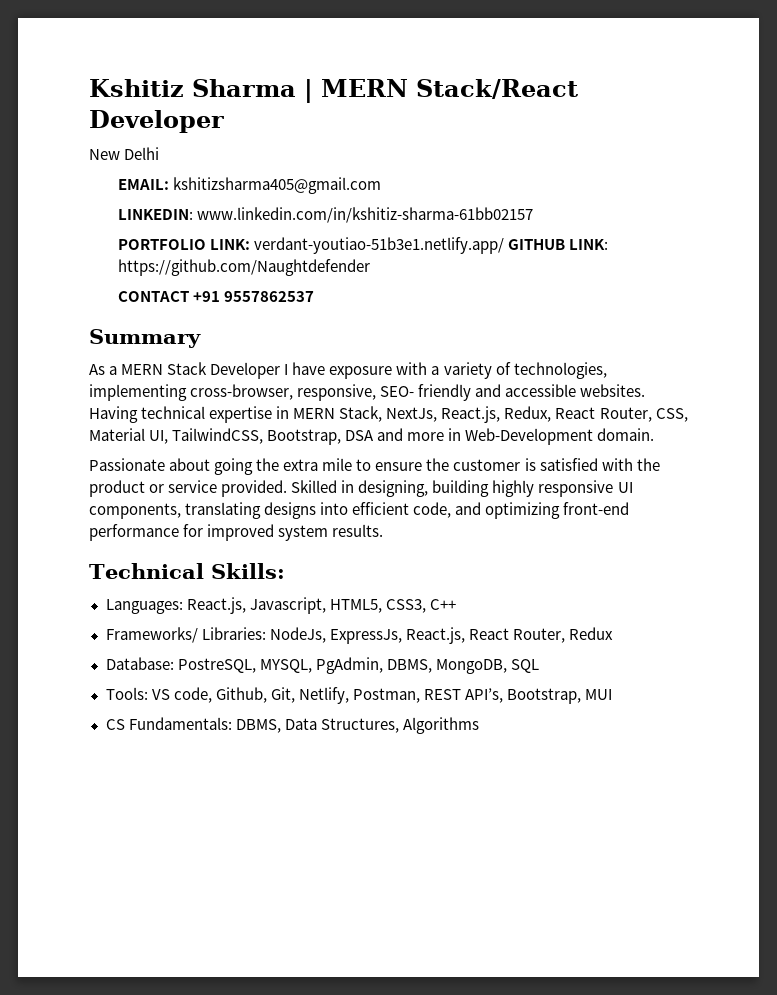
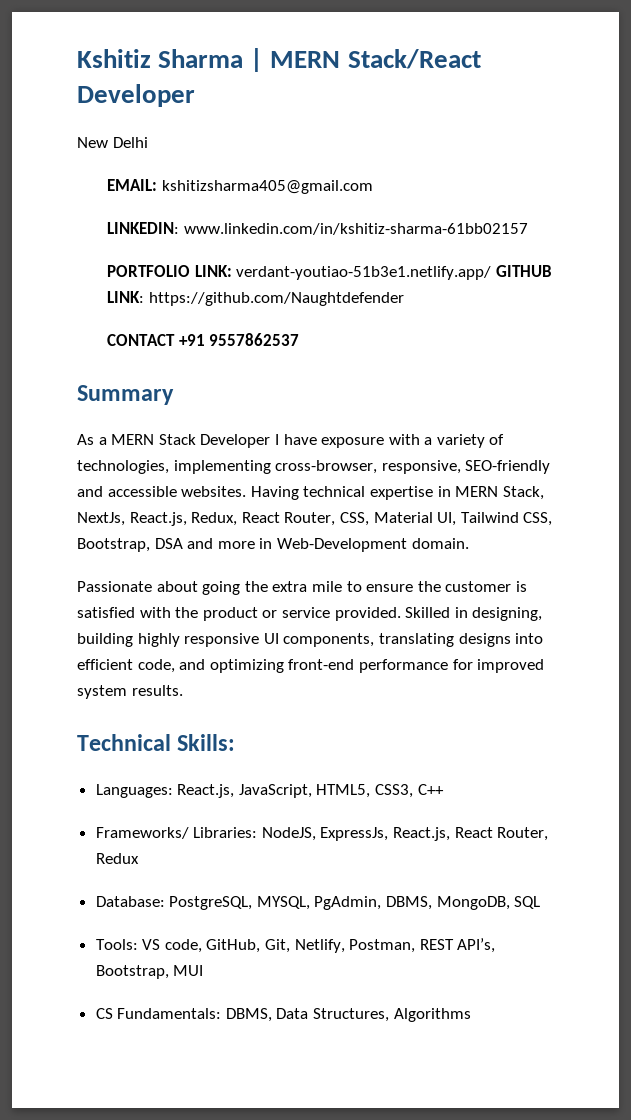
[380,384,472,401] SEO- friendly -> [465,460,551,474] SEO-friendly
[172,428,264,444] TailwindCSS, -> [460,512,553,526] Tailwind CSS,
[249,597,326,614] Javascript, -> [238,784,312,798] JavaScript,
[269,627,326,643] NodeJs, -> [261,827,316,841] NodeJS,
[177,658,256,673] PostreSQL, -> [169,896,253,910] PostgreSQL,
[215,687,267,703] Github, -> [206,939,261,953] GitHub,

